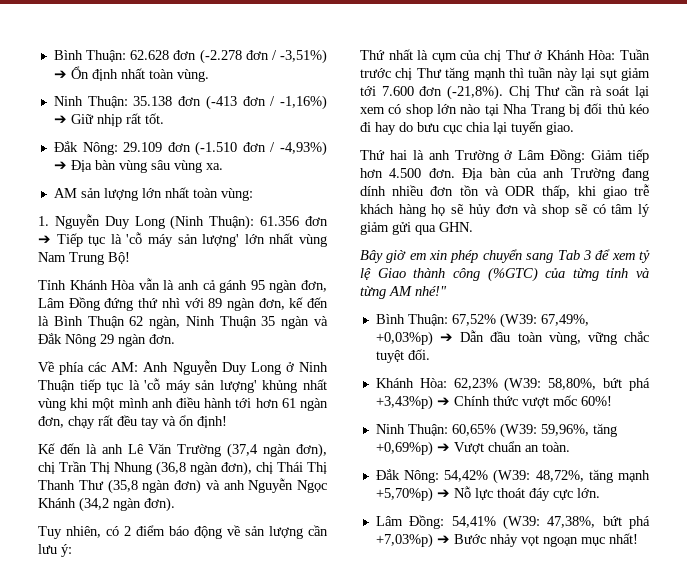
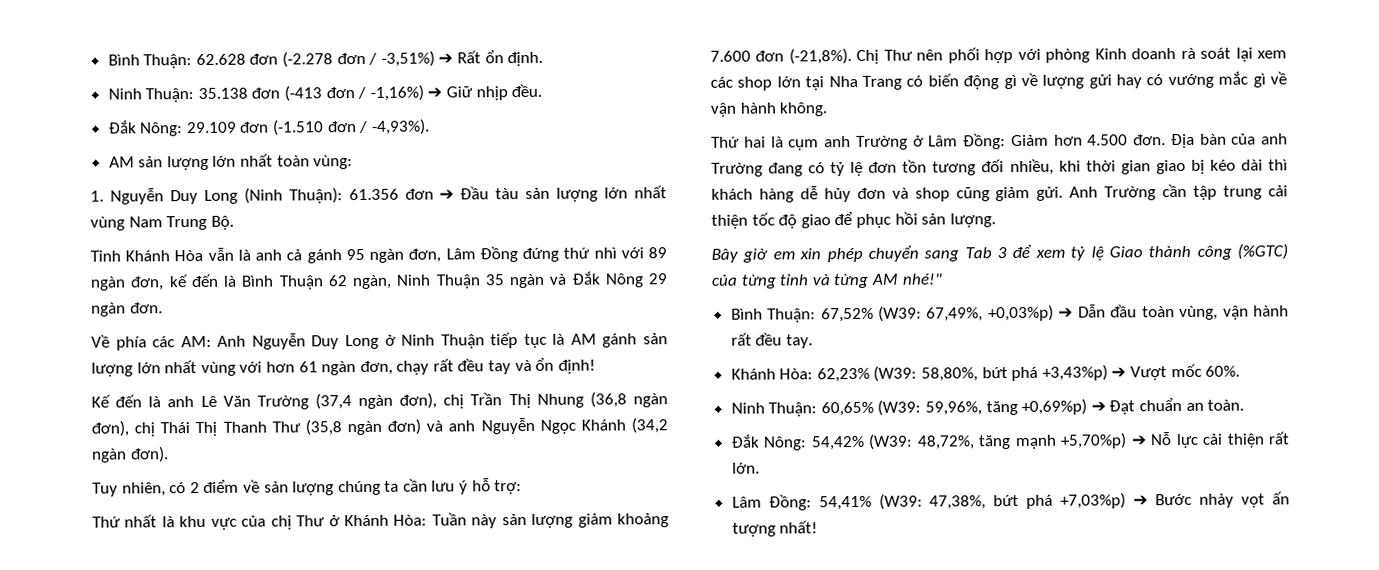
[70,66,209,82] Ổn định nhất toàn vùng. -> [457,50,544,67] Rất ổn định.
[125,113,164,124] rất tốt. -> [511,83,543,98] đều.
[280,141,327,156] [53,160,223,173] -4,93%) ➔ Địa bàn vùng sâu vùng xa. -> [370,118,430,135] -4,93%).
[56,232,240,247] Tiếp tục là 'cỗ máy sản lượng' -> [460,186,599,202] Đầu tàu sản lượng
[108,252,130,264] Bộ! -> [210,215,234,230] Bộ.
[144,378,327,393] [38,397,252,411] 'cỗ máy sản lượng' khủng nhất vùng khi một mình anh điều hành tới -> [570,333,668,348] [91,360,263,377] AM gánh sản lượng lớn nhất vùng với
[169,526,222,539] báo động -> (240, 486) none
[308,525,328,536] [38,544,72,557] cần lưu ý: -> [337,478,523,496] chúng ta cần lưu ý hỗ trợ:
[431,53,457,62] cụm -> [179,515,237,530] khu vực
[360,67,650,81] [360,86,376,96] trước chị Thư tăng mạnh thì tuần này lại sụt giảm tới -> [471,513,669,529] này sản lượng giảm khoảng
[565,85,585,96] cần -> [916,47,1177,64] nên phối hợp với phòng Kinh doanh
[388,104,402,114] có -> [710,76,733,88] các
[460,104,481,114] nào -> (801, 82) none
[568,103,649,116] [360,121,574,135] bị đối thủ kéo đi hay do bưu cục chia lại tuyến giao. -> [906,71,1288,90] [710,102,828,117] có biến động gì về lượng gửi hay có vướng mắc gì về vận hành không.
(424, 155) none -> [788,139,820,151] cụm
[628,149,649,163] tiếp -> (1049, 140) none
[360,184,649,199] [360,204,650,217] [360,222,473,235] dính nhiều đơn tồn và ODR thấp, khi giao trễ khách hàng họ sẽ hủy đơn và shop sẽ có tâm lý giảm gửi qua GHN. -> [808,158,1288,177] [711,183,1288,203] [711,211,996,229] có tỷ lệ đơn tồn tương đối nhiều, khi thời gian giao bị kéo dài thì khách hàng dễ hủy đơn và shop cũng giảm gửi. Anh Trường cần tập trung cải thiện tốc độ giao để phục hồi sản lượng.
[587,331,649,345] [375,349,430,363] vững chắc tuyệt đối. -> [1222,305,1289,320] [730,332,813,349] vận hành rất đều tay.
[453,395,612,408] Chính thức vượt mốc 60%! -> [1130,363,1241,381] Vượt mốc 60%.
[453,442,484,454] Vượt -> [1109,400,1136,415] Đạt
[496,488,573,501] thoát đáy cực -> [1202,431,1289,448] cải thiện rất
[542,536,605,547] ngoạn mục -> [1271,491,1290,505] [731,522,776,537] ấn tượng

